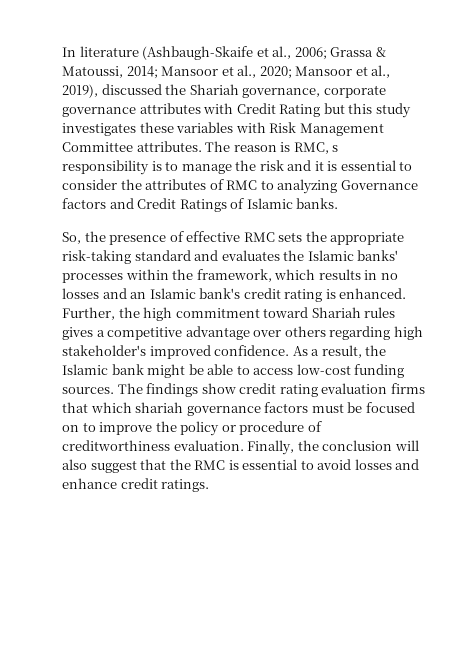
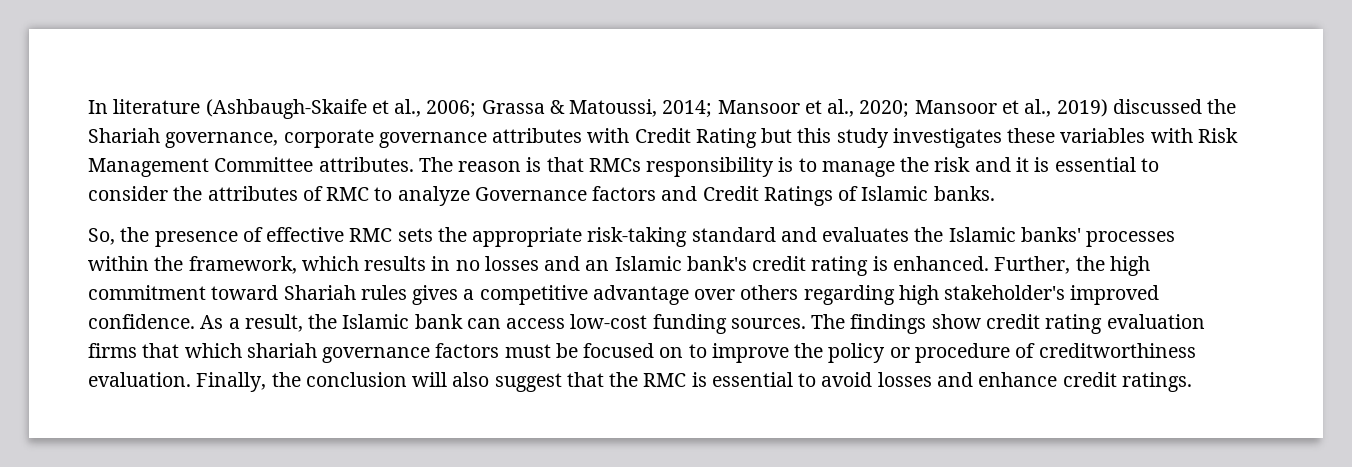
[62,84,98,98] 2019), -> [1056,99,1108,117] 2019)
[293,142,339,154] RMC, s -> [546,157,641,172] that RMCs
[277,179,338,194] analyzing -> [397,186,470,206] analyze
[147,364,250,378] might be able to -> [466,318,501,329] can

